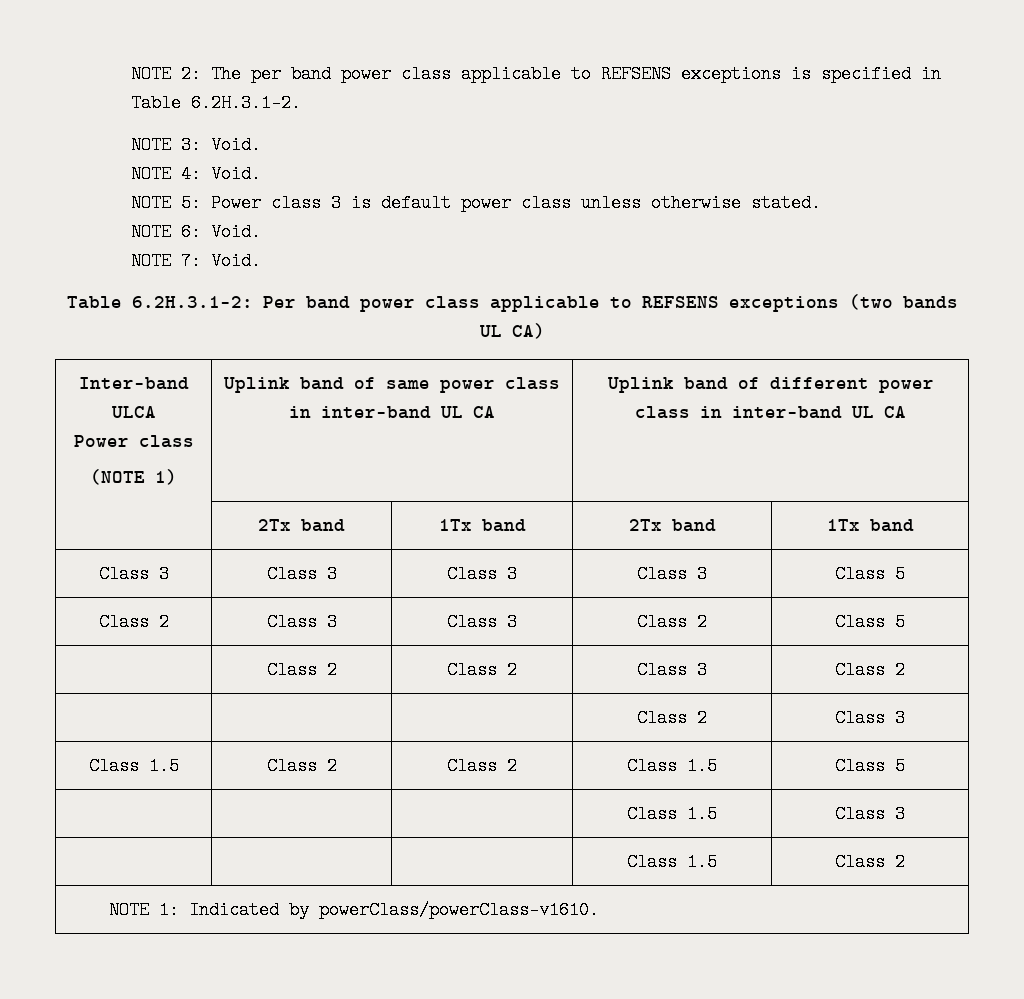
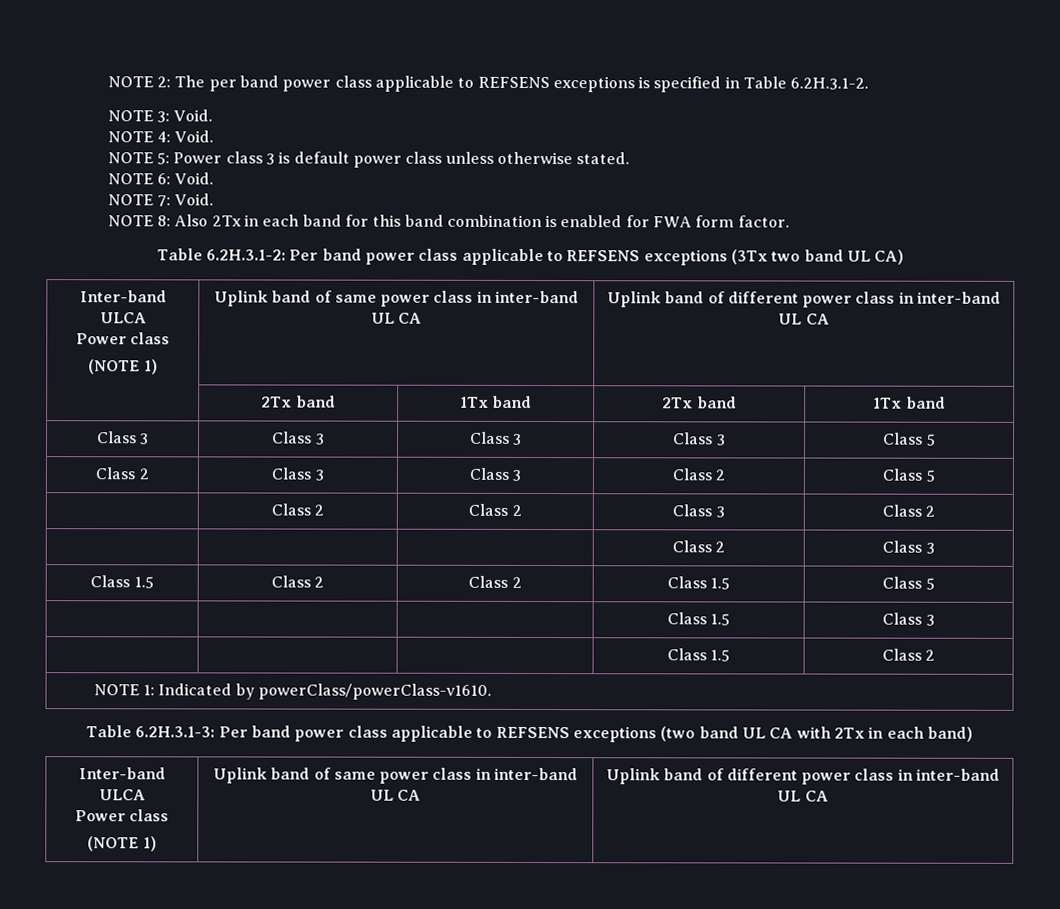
(261, 261) none -> [107,214,790,228] // NOTE 8: Also 2Tx in each band for this band combination is enabled for FWA form factor.
[848,294,958,310] (two bands -> [730,249,844,265] (3Tx two band
(599, 910) none -> [86,725,973,743] [78,767,166,780] [98,789,146,801] [74,809,170,822] [87,836,157,852] [212,767,579,784] [369,789,422,801] [605,768,1001,785] [777,790,829,802] // Table 6.2H.3.1-3: Per band power class applicable to REFSENS exceptions (two band UL CA with 2Tx in each band) // Inter-band ULCA // Power class // (NOTE 1) | Uplink band of same power class in inter-band UL CA | Uplink band of different power class in inter-band UL CA

